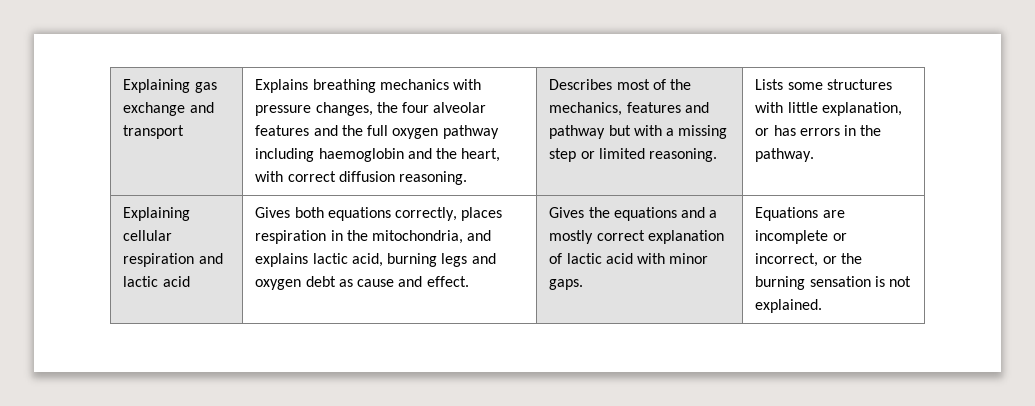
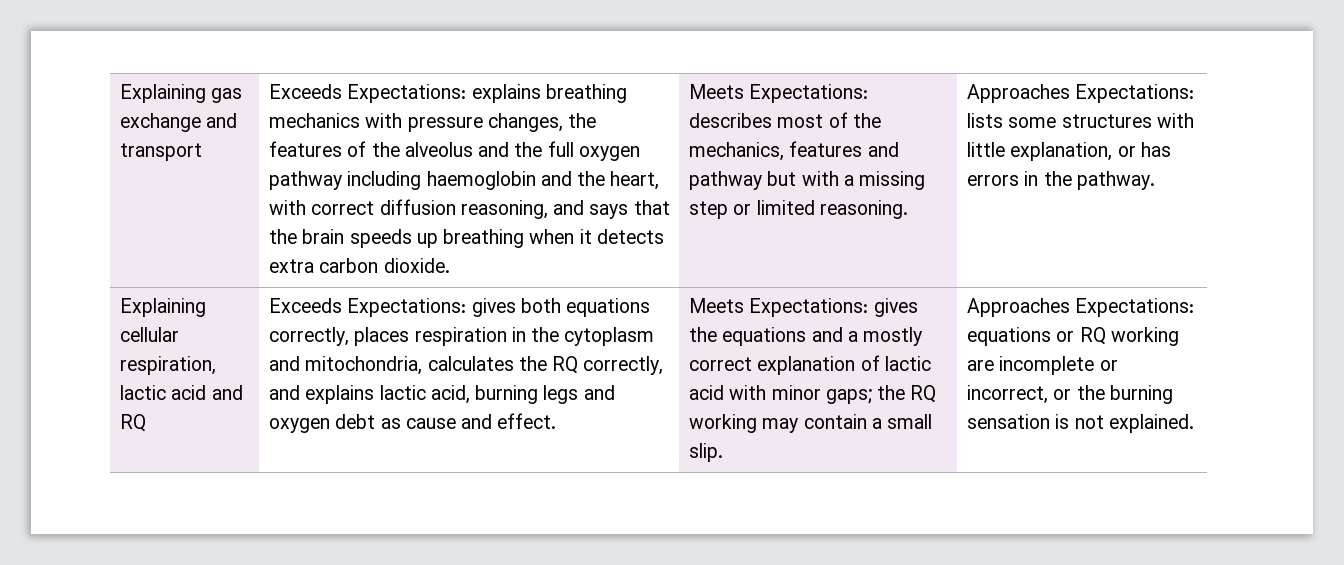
[255,79,309,93] Explains -> [269,84,541,103] Exceeds Expectations: explains
[402,102,487,113] [255,125,310,136] four alveolar features -> [269,141,473,157] features of the alveolus
[399,171,468,185] [549,79,613,90] reasoning. | Describes -> [460,200,670,219] [269,229,665,248] [269,258,450,273] [689,84,869,103] [689,113,773,128] reasoning, and says that the brain speeds up breathing when it detects extra carbon dioxide. | Meets Expectations: describes
[755,79,784,90] Lists -> [967,84,1195,103] [967,113,1004,128] Approaches Expectations: lists
[123,253,223,267] [123,276,190,287] [255,207,291,218] respiration and lactic acid | Gives -> [120,356,217,375] [120,385,243,400] [120,414,147,432] [269,298,516,317] respiration, lactic acid and RQ | Exceeds Expectations: gives
[372,230,464,244] mitochondria, -> [564,327,655,346] [269,356,664,375] cytoplasm and mitochondria, calculates the RQ correctly,
[549,207,585,218] Gives -> [689,298,918,317] Meets Expectations: gives
[549,279,584,290] [755,207,819,221] gaps. | Equations -> [825,385,937,404] [689,414,933,433] [689,443,724,462] [967,298,1195,317] [967,327,1179,346] gaps; the RQ working may contain a small slip. | Approaches Expectations: equations or RQ working

